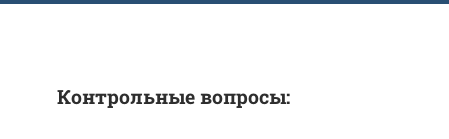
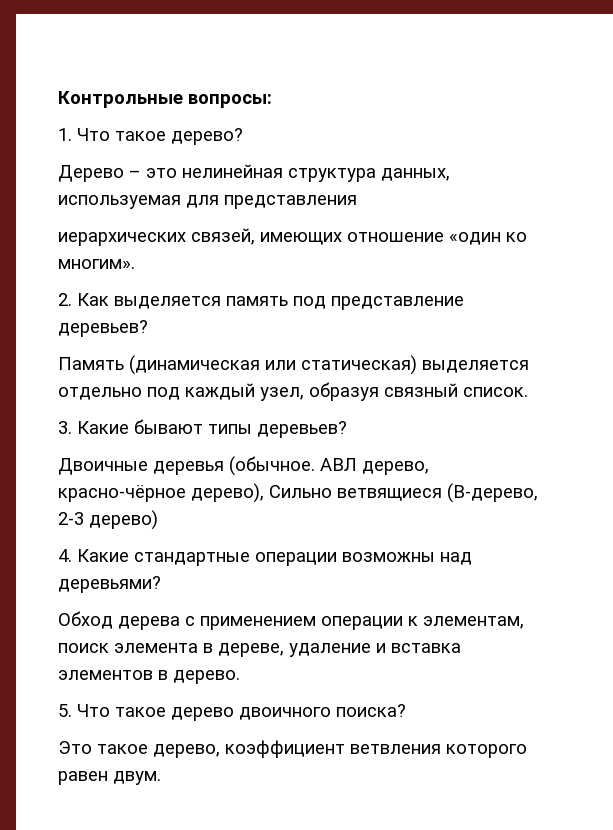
(291, 100) none -> [58,128,243,145] [58,164,450,182] [58,195,357,209] [58,228,527,246] [58,259,135,269] [58,293,464,310] [58,320,148,337] [58,355,529,375] [58,382,528,401] [58,419,347,438] [58,456,429,476] [58,483,538,503] [58,510,158,530] [58,549,472,566] [58,576,161,593] [58,611,524,630] [58,643,461,657] [58,670,240,684] [58,704,406,721] [58,740,527,758] [58,771,161,785] // 1. Что такое дерево? // Дерево – это нелинейная структура данных, используемая для представления // иерархических связей, имеющих отношение «один ко многим». // 2. Как выделяется память под представление деревьев? // Память (динамическая или статическая) выделяется отдельно под каждый узел, образуя связный список. // 3. Какие бывают типы деревьев? // Двоичные деревья (обычное. АВЛ дерево, красно-чёрное дерево), Сильно ветвящиеся (B-дерево, 2-3 дерево) // 4. Какие стандартные операции возможны над деревьями? // Обход дерева с применением операции к элементам, поиск элемента в дереве, удаление и вставка элементов в дерево. // 5. Что такое дерево двоичного поиска? // Это такое дерево, коэффициент ветвления которого равен двум.

